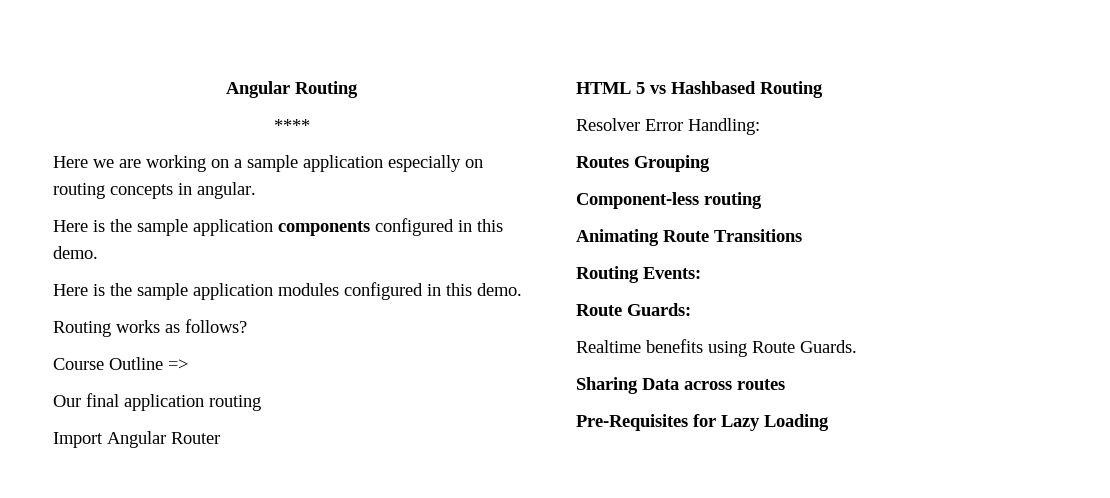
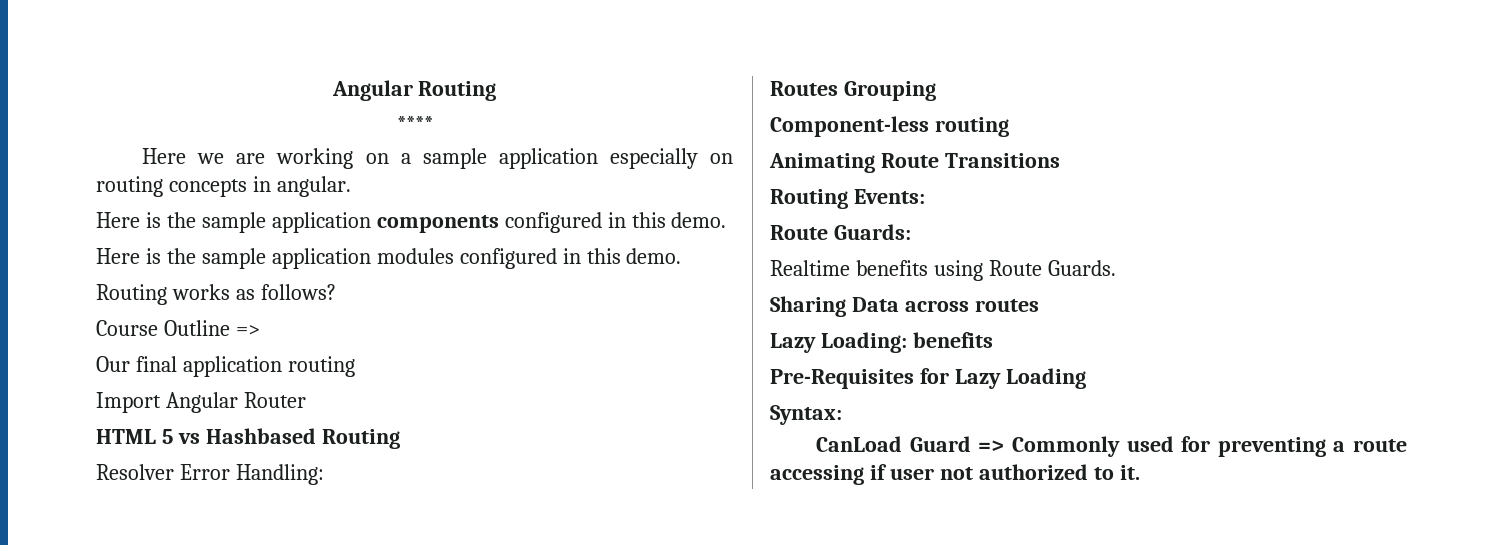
(785, 384) none -> [770,332,993,353] // Lazy Loading: benefits
(829, 422) none -> [770,405,842,425] [816,436,1407,457] [770,464,1140,485] // Syntax: // CanLoad Guard => Commonly used for preventing a route accessing if user not authorized to it.

